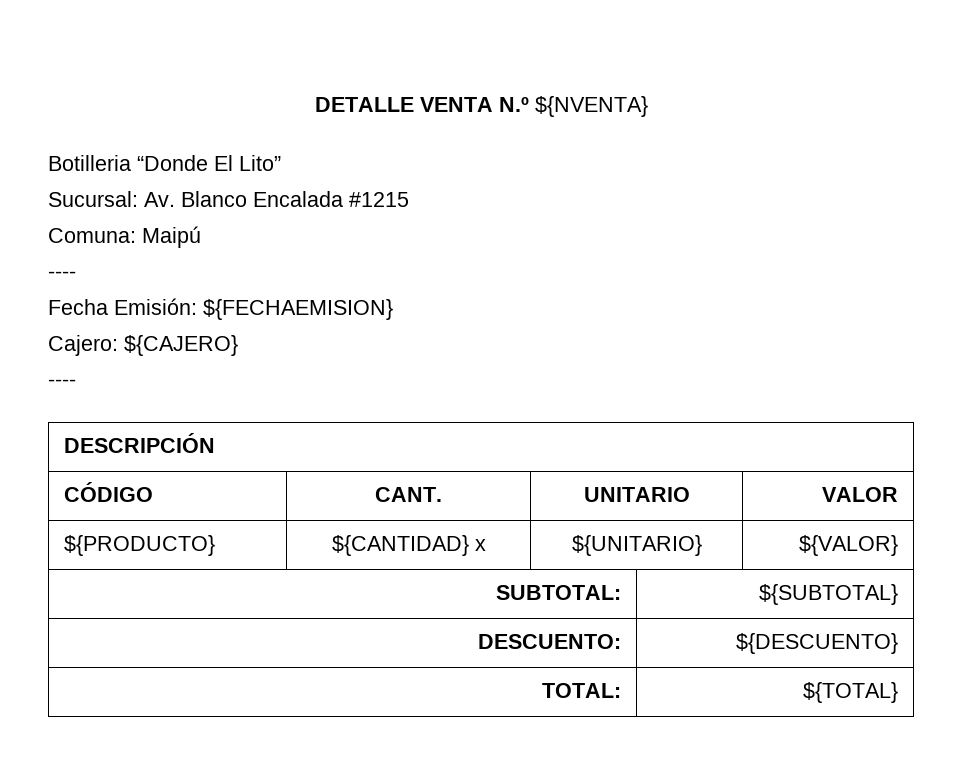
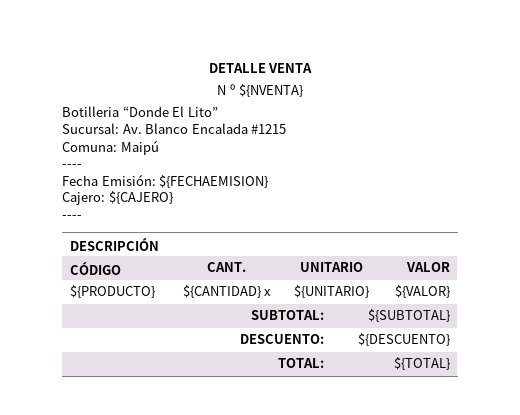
[498,97,529,112] N.º -> [217,84,235,95] // N º

